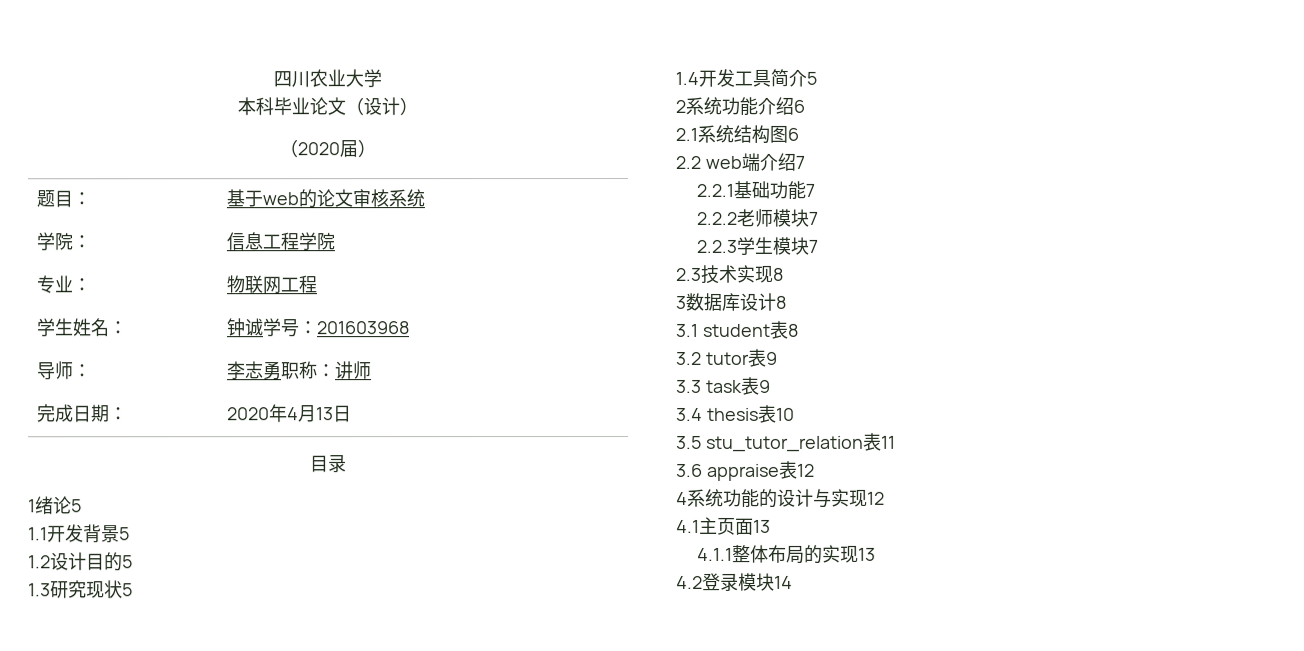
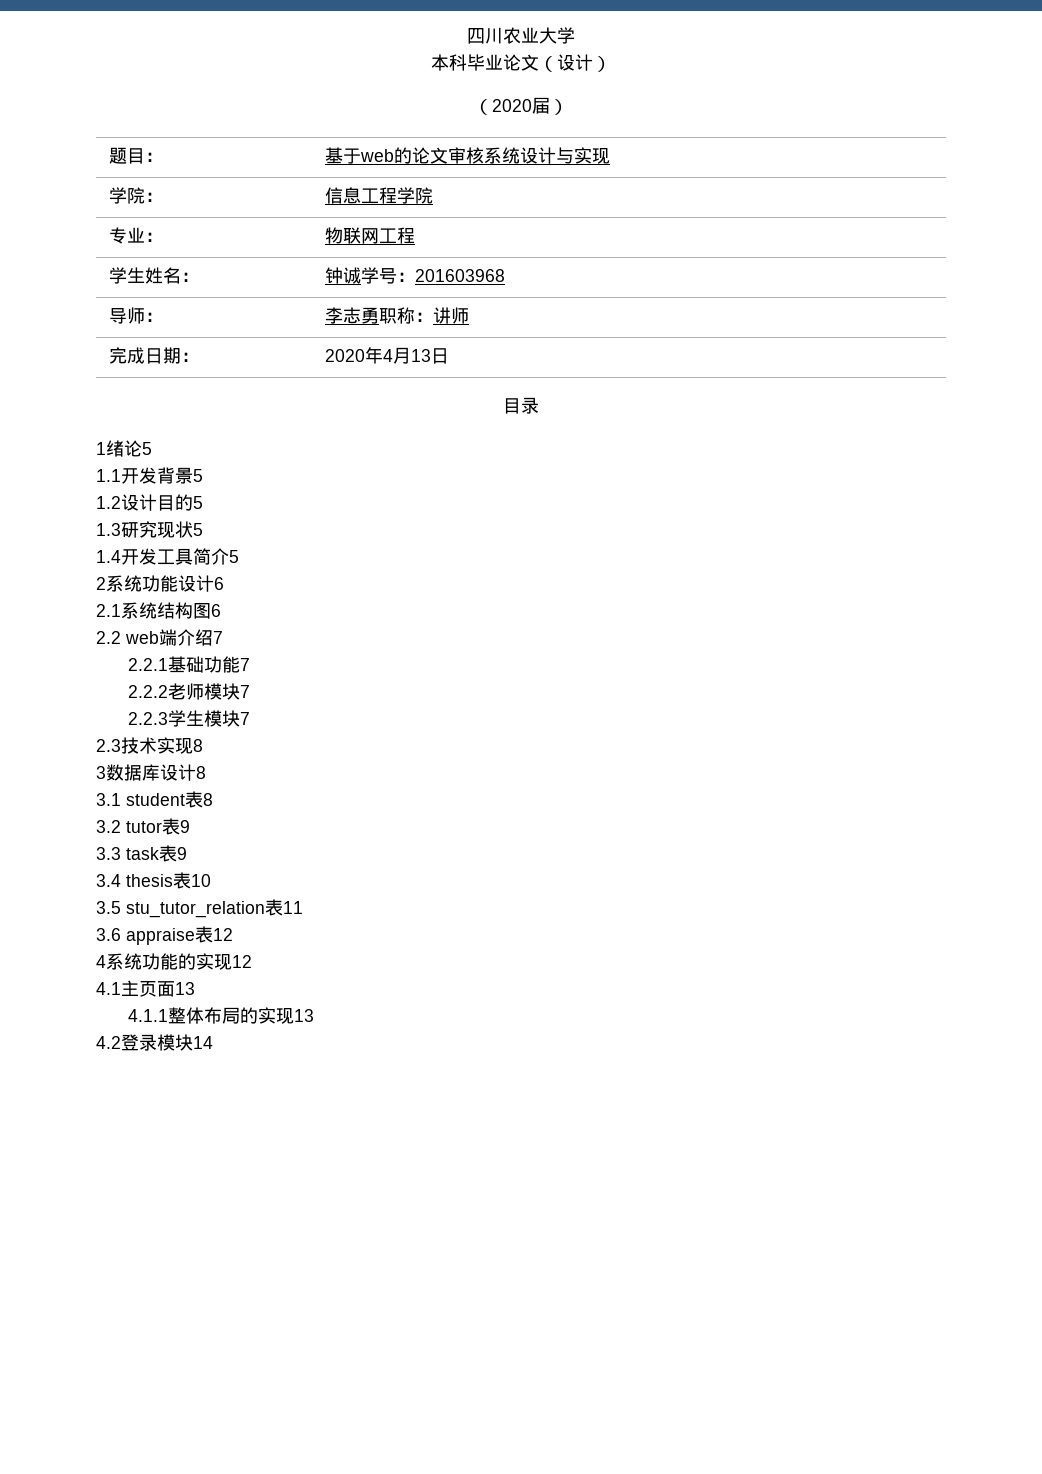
(426, 198) none -> [520,147,611,164] 设计与实现
[757,96,794,115] 介绍 -> [178,575,214,592] 设计
[777,488,832,508] 设计与 -> (196, 961) none

